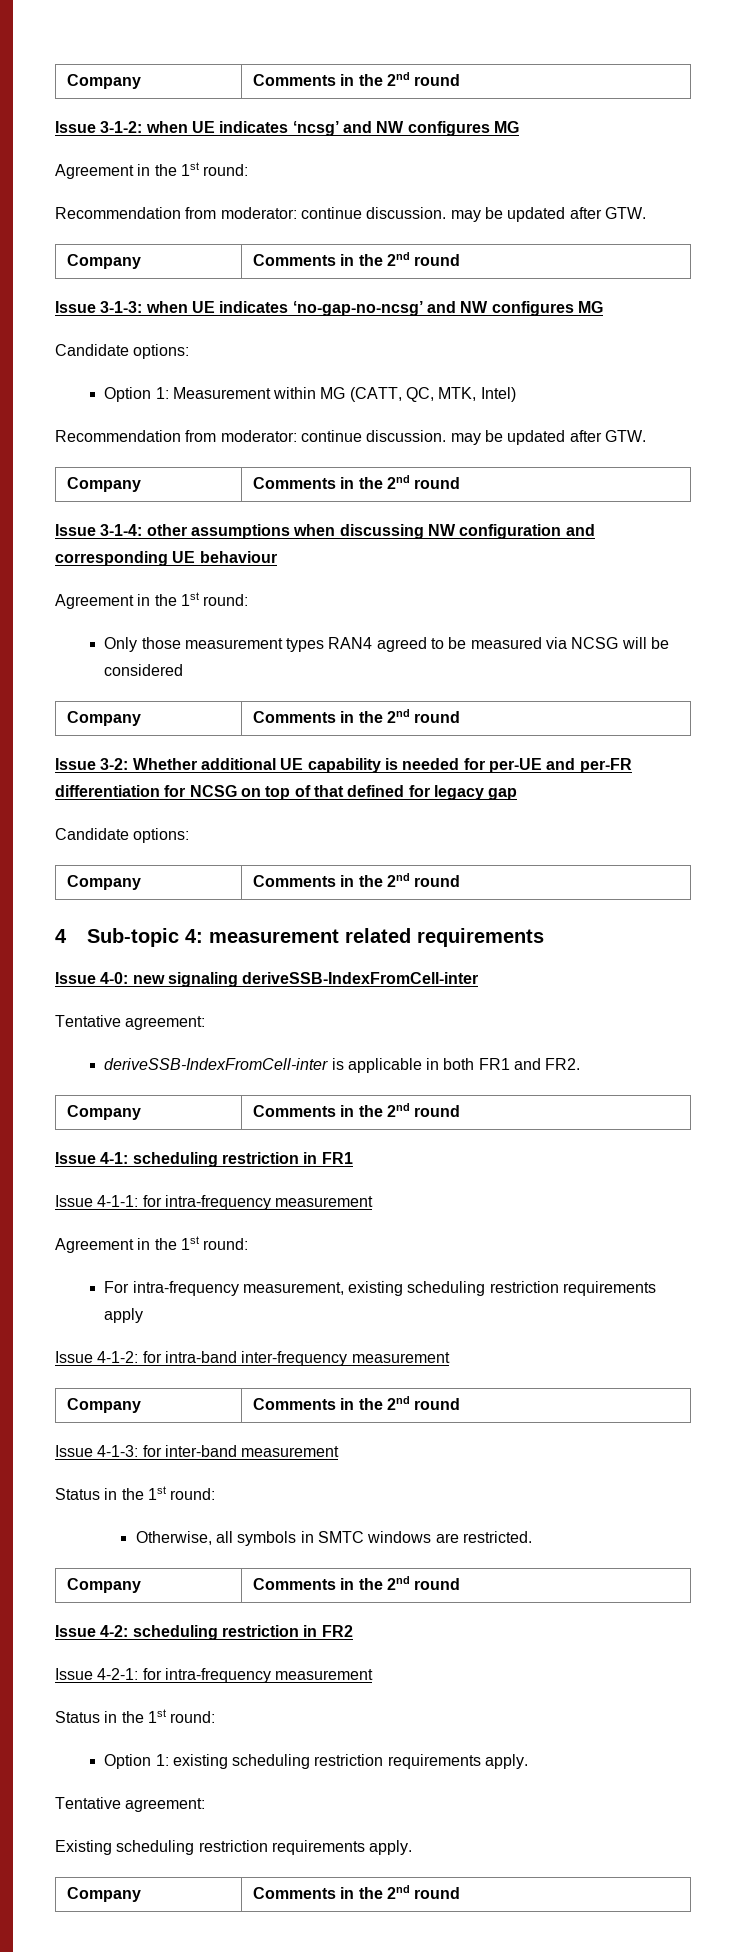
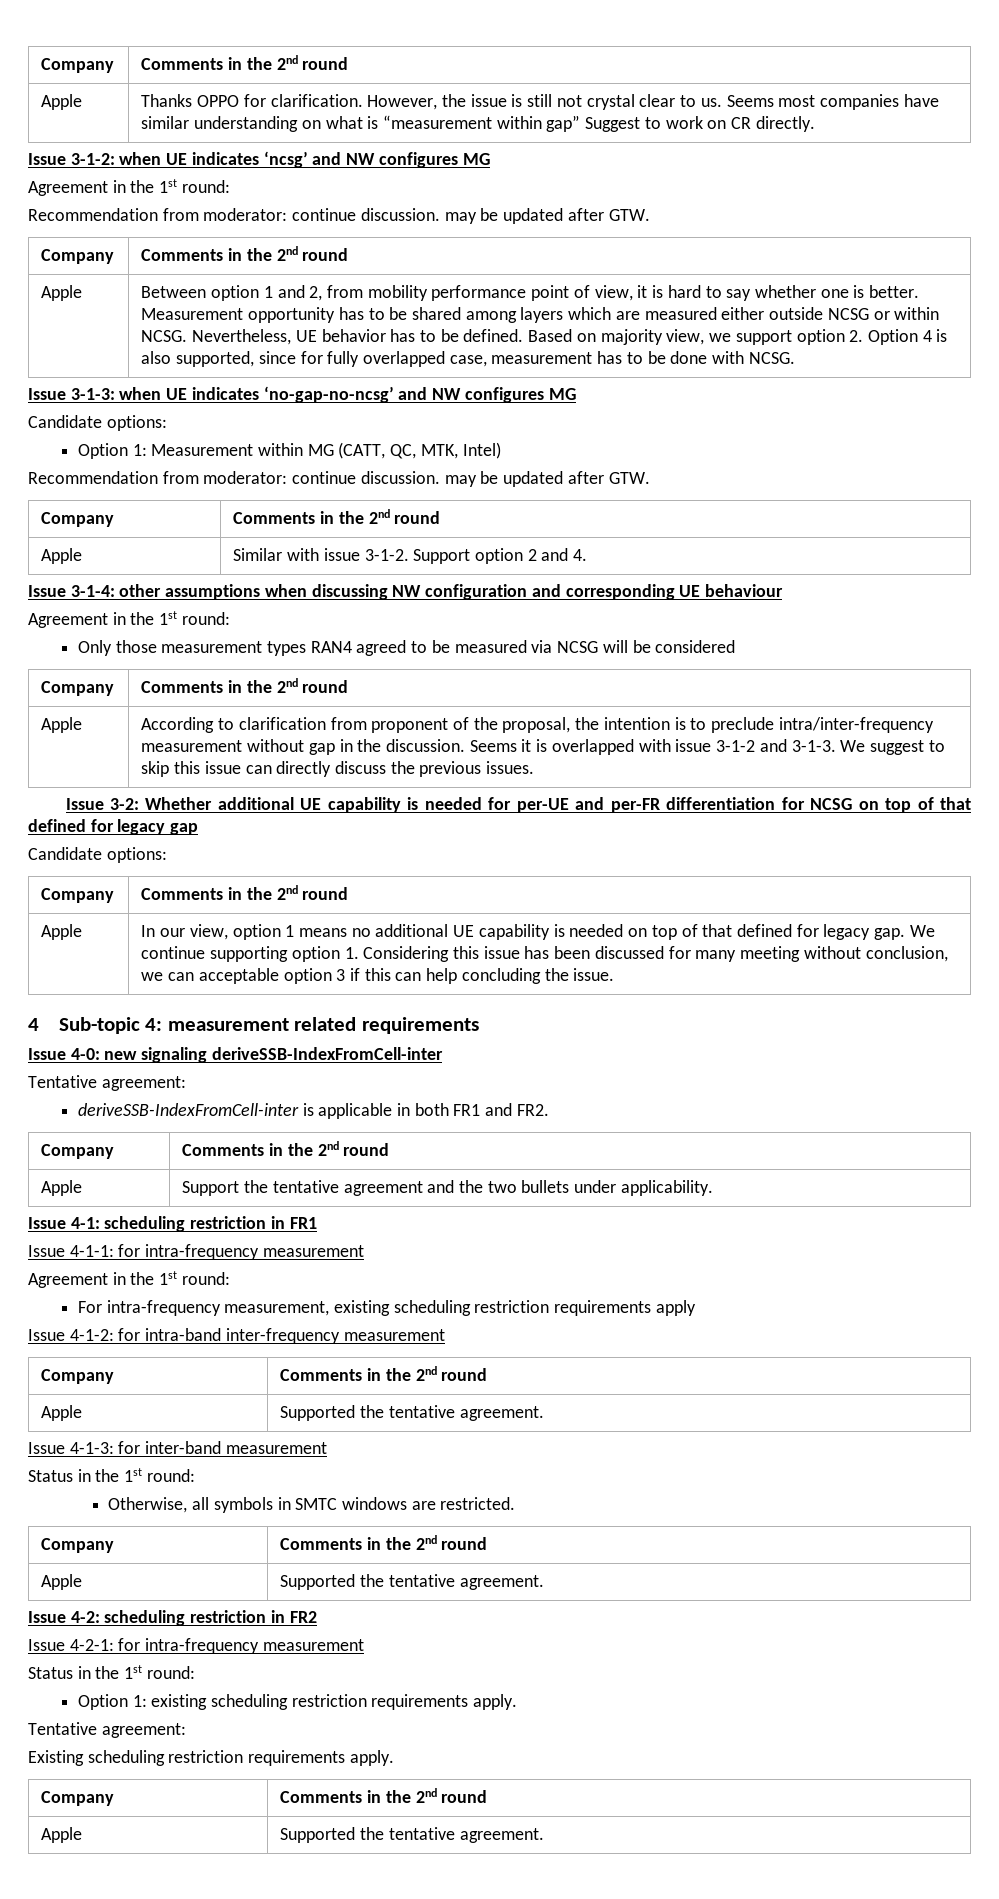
[66,74,141,89] [252,72,461,86] Company | Comments in the 2nd round -> [41,58,115,73] [141,55,349,70] [41,94,83,110] [141,94,939,110] [141,115,815,132] Company | Comments in the 2nd round // Apple | Thanks OPPO for clarification. However, the issue is still not crystal clear to us. Seems most companies have similar understanding on what is “measurement within gap” Suggest to work on CR directly.
(461, 260) none -> [41,285,83,301] [141,285,920,301] [141,307,940,323] [141,329,948,345] [141,351,795,367] // Apple | Between option 1 and 2, from mobility performance point of view, it is hard to say whether one is better. Measurement opportunity has to be shared among layers which are measured either outside NCSG or within NCSG. Nevertheless, UE behavior has to be defined. Based on majority view, we support option 2. Option 4 is also supported, since for fully overlapped case, measurement has to be done with NCSG.
(461, 483) none -> [41,548,83,564] [233,548,588,564] // Apple | Similar with issue 3-1-2. Support option 2 and 4.
(461, 717) none -> [41,717,83,733] [141,717,934,733] [141,739,945,755] [141,761,535,777] // Apple | According to clarification from proponent of the proposal, the intention is to preclude intra/inter-frequency measurement without gap in the discussion. Seems it is overlapped with issue 3-1-2 and 3-1-3. We suggest to skip this issue can directly discuss the previous issues.
(461, 881) none -> [41,924,83,940] [141,924,935,940] [141,946,948,962] [141,968,615,984] // Apple | In our view, option 1 means no additional UE capability is needed on top of that defined for legacy gap. We continue supporting option 1. Considering this issue has been discussed for many meeting without conclusion, we can acceptable option 3 if this can help concluding the issue.
(461, 1111) none -> [41,1180,83,1196] [182,1180,713,1196] // Apple | Support the tentative agreement and the two bullets under applicability.
(461, 1404) none -> [41,1405,83,1421] [280,1405,544,1421] // Apple | Supported the tentative agreement.
(461, 1584) none -> [41,1574,83,1590] [280,1574,544,1590] // Apple | Supported the tentative agreement.
(461, 1893) none -> [41,1827,83,1843] [280,1827,544,1843] // Apple | Supported the tentative agreement.

